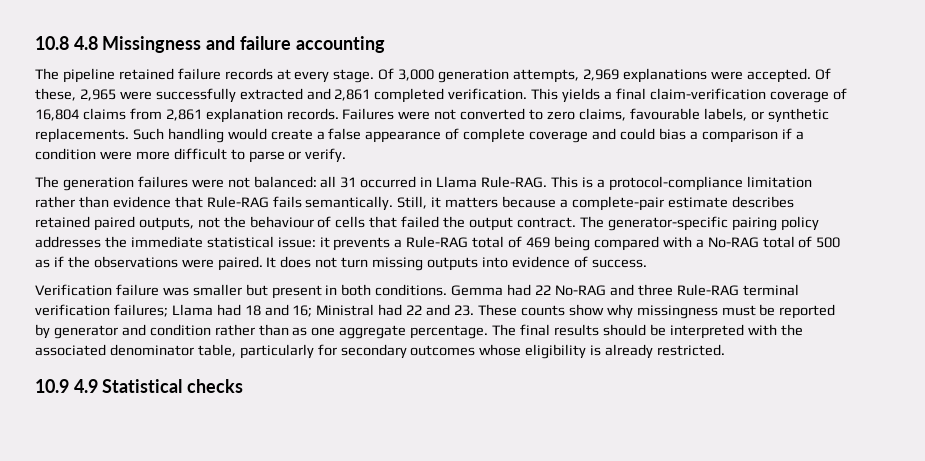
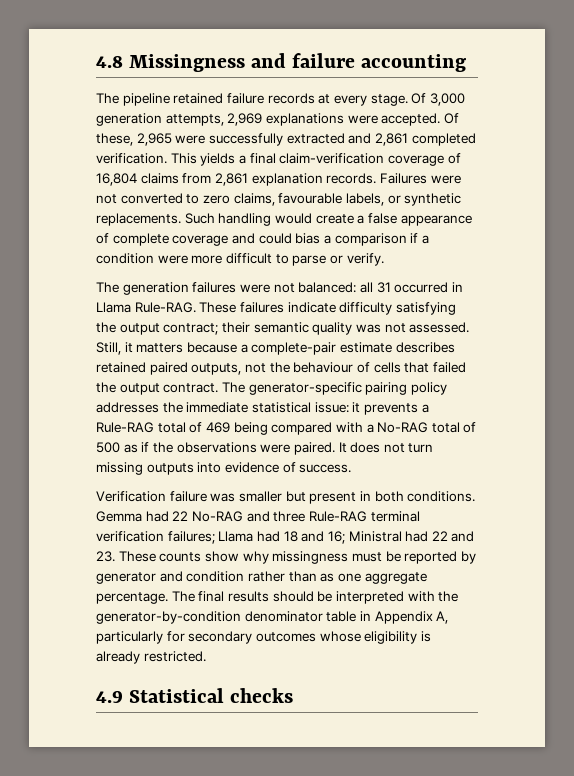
[35,36,69,50] 10.8 -> (96, 61) none
[550,176,812,191] [35,196,394,211] This is a protocol-compliance limitation rather than evidence that Rule-RAG fails semantically. -> [199,302,456,315] [96,322,470,335] These failures indicate difficulty satisfying the output contract; their semantic quality was not assessed.
[35,344,236,357] associated denominator table, -> [96,611,449,624] generator-by-condition denominator table in Appendix A,
[35,379,69,393] 10.9 -> (206, 656) none

